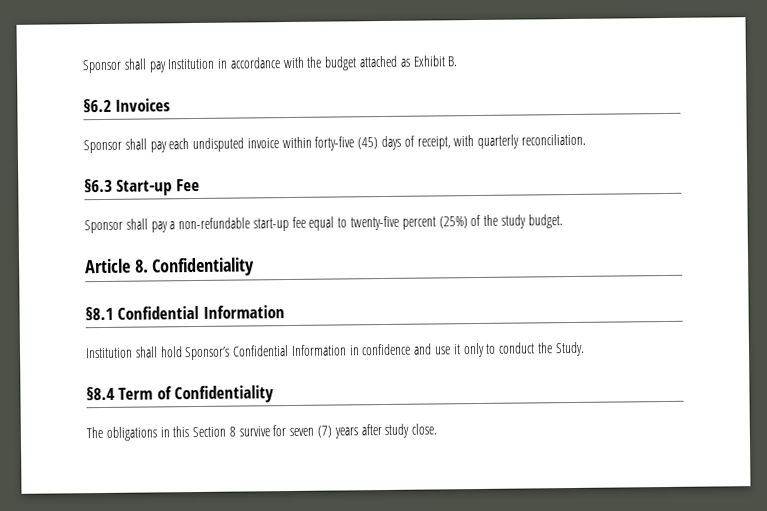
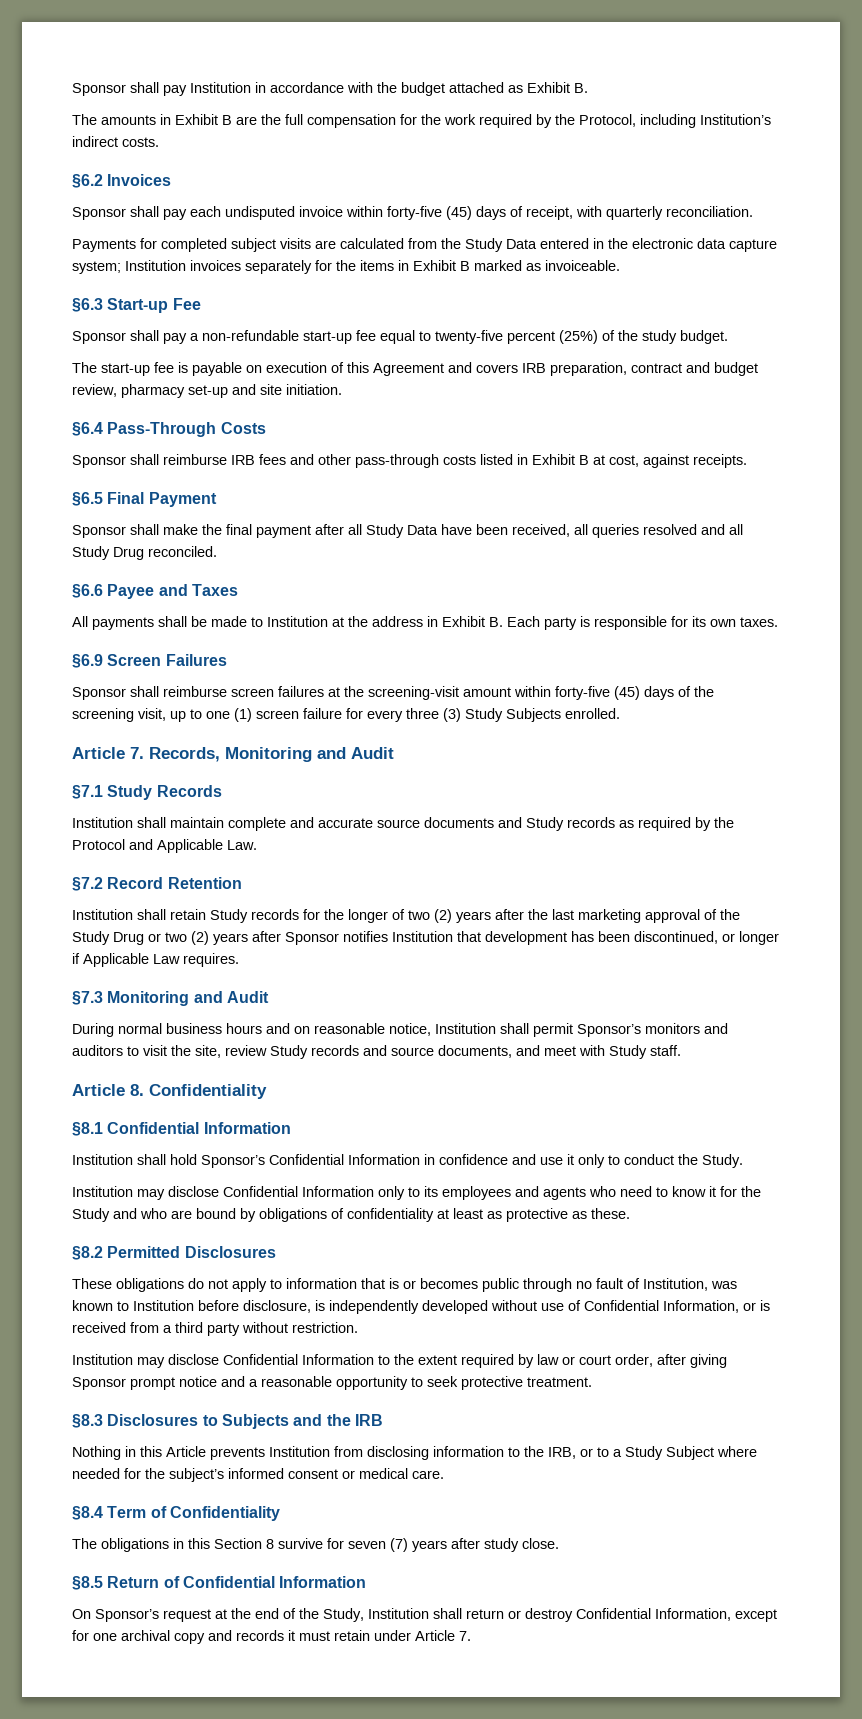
(458, 61) none -> [72,114,771,128] [72,136,159,147] // The amounts in Exhibit B are the full compensation for the work required by the Protocol, including Institution’s indirect costs.
(586, 139) none -> [72,238,777,252] [72,260,620,274] // Payments for completed subject visits are calculated from the Study Data entered in the electronic data capture system; Institution invoices separately for the items in Exhibit B marked as invoiceable.
(563, 221) none -> [72,362,758,376] [72,384,342,398] [72,422,266,437] [72,454,747,468] [72,492,217,507] [72,524,743,538] [72,546,217,560] [72,584,238,599] [72,616,778,630] [72,654,227,668] [72,686,714,700] [72,708,620,722] [72,747,394,762] [72,785,222,800] [72,817,734,831] [72,839,257,853] [72,877,242,891] [72,909,740,923] [72,931,779,945] [72,953,239,967] [72,991,269,1006] [72,1023,728,1037] [72,1045,681,1059] // The start-up fee is payable on execution of this Agreement and covers IRB preparation, contract and budget review, pharmacy set-up and site initiation. // §6.4 Pass-Through Costs // Sponsor shall reimburse IRB fees and other pass-through costs listed in Exhibit B at cost, against receipts. // §6.5 Final Payment // Sponsor shall make the final payment after all Study Data have been received, all queries resolved and all Study Drug reconciled. // §6.6 Payee and Taxes // All payments shall be made to Institution at the address in Exhibit B. Each party is responsible for its own taxes. // §6.9 Screen Failures // Sponsor shall reimburse screen failures at the screening-visit amount within forty-five (45) days of the screening visit, up to one (1) screen failure for every three (3) Study Subjects enrolled. // Article 7. Records, Monitoring and Audit // §7.1 Study Records // Institution shall maintain complete and accurate source documents and Study records as required by the Protocol and Applicable Law. // §7.2 Record Retention // Institution shall retain Study records for the longer of two (2) years after the last marketing approval of the Study Drug or two (2) years after Sponsor notifies Institution that development has been discontinued, or longer if Applicable Law requires. // §7.3 Monitoring and Audit // During normal business hours and on reasonable notice, Institution shall permit Sponsor’s monitors and auditors to visit the site, review Study records and source documents, and meet with Study staff.
(585, 349) none -> [72,1186,761,1200] [72,1208,630,1222] [72,1246,276,1260] [72,1278,737,1292] [72,1300,770,1314] [72,1322,358,1336] [72,1354,727,1368] [72,1376,592,1390] [72,1414,383,1429] [72,1446,757,1460] [72,1468,444,1482] // Institution may disclose Confidential Information only to its employees and agents who need to know it for the Study and who are bound by obligations of confidentiality at least as protective as these. // §8.2 Permitted Disclosures // These obligations do not apply to information that is or becomes public through no fault of Institution, was known to Institution before disclosure, is independently developed without use of Confidential Information, or is received from a third party without restriction. // Institution may disclose Confidential Information to the extent required by law or court order, after giving Sponsor prompt notice and a reasonable opportunity to seek protective treatment. // §8.3 Disclosures to Subjects and the IRB // Nothing in this Article prevents Institution from disclosing information to the IRB, or to a Study Subject where needed for the subject’s informed consent or medical care.
(438, 429) none -> [72,1576,367,1590] [72,1608,777,1622] [72,1630,471,1644] // §8.5 Return of Confidential Information // On Sponsor’s request at the end of the Study, Institution shall return or destroy Confidential Information, except for one archival copy and records it must retain under Article 7.

